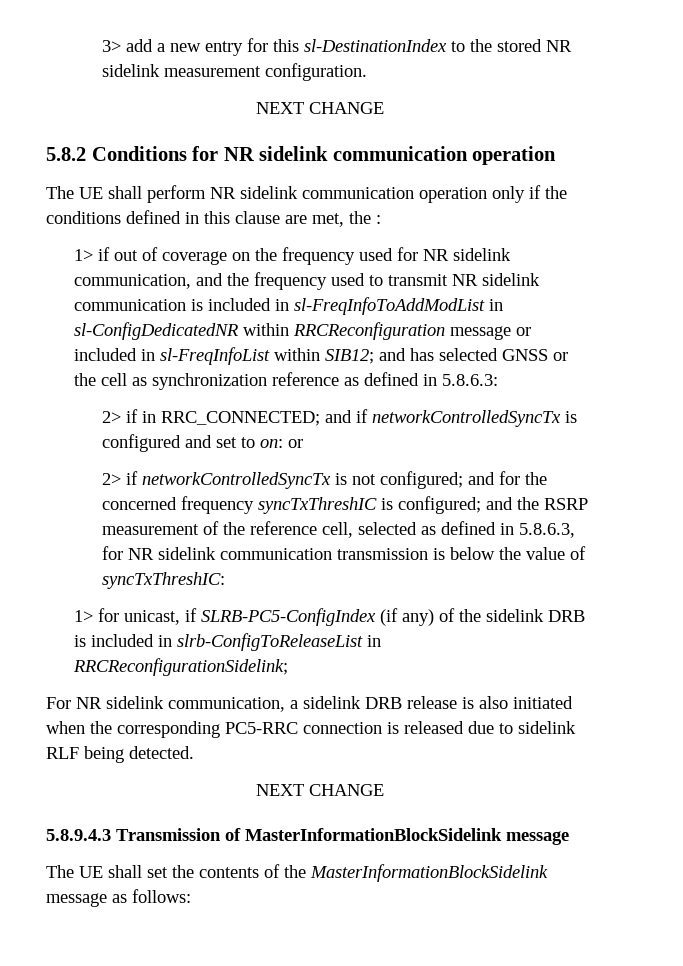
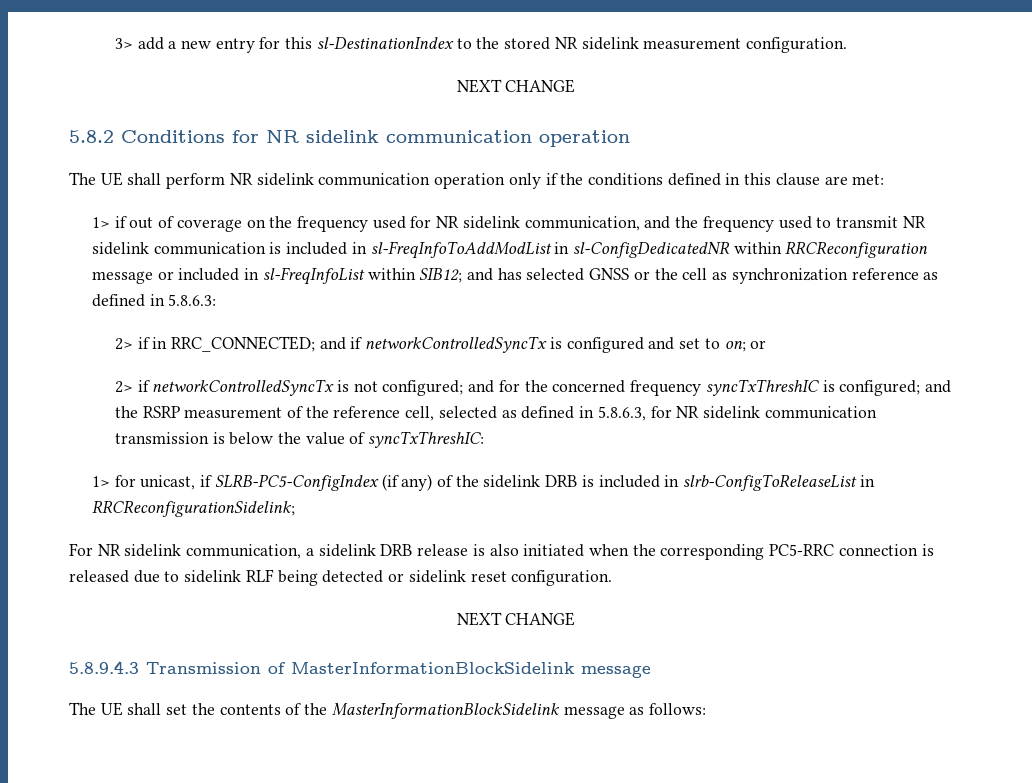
[312,211,381,227] met, the : -> [852,174,885,185] met:
[259,439,283,448] on: -> [724,341,746,352] on;
[129,746,194,759] detected. -> [322,570,613,586] detected or sidelink reset configuration.

